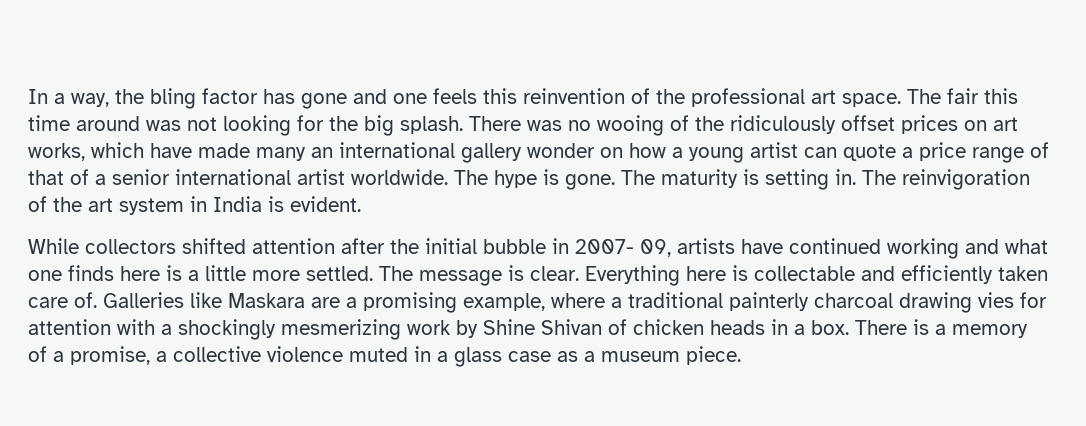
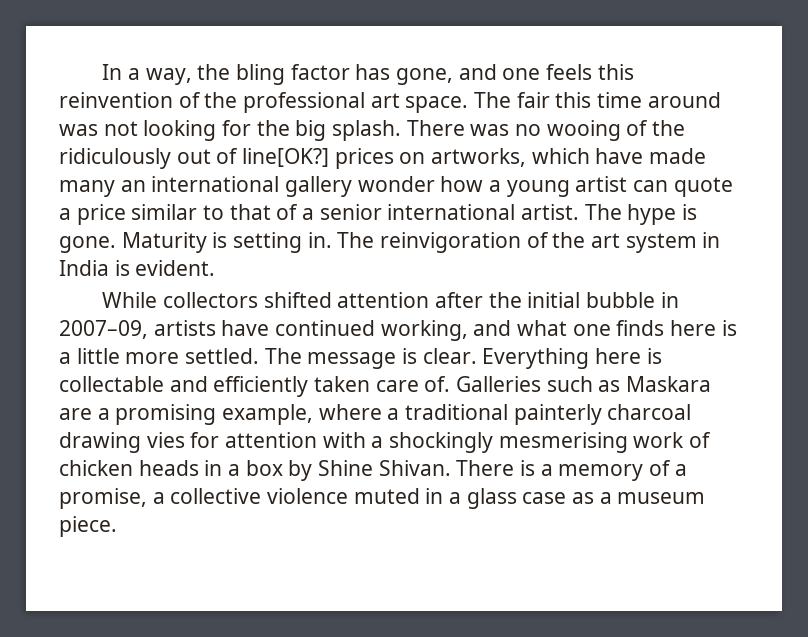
[301,93,347,109] gone -> [396,68,454,85] gone,
[841,115,1018,134] [28,143,85,161] offset prices on art works, -> [176,148,527,169] out of line[OK?] prices on artworks,
[600,147,623,158] on -> (435, 184) none
[972,142,1049,163] range of -> [131,204,225,220] similar to
[297,169,448,185] artist worldwide. -> [521,204,580,220] artist.
[621,169,738,188] The maturity -> [121,232,207,253] Maturity
[575,239,671,257] 2007- 09, -> [59,320,148,339] 2007–09,
[887,238,959,259] working -> [380,320,468,341] working,
[190,292,222,308] like -> [546,376,621,392] such as
[281,319,602,340] mesmerizing work by Shine Shivan -> [498,432,685,453] mesmerising work
[811,320,849,335] box. -> [245,460,451,481] box by Shine Shivan.

